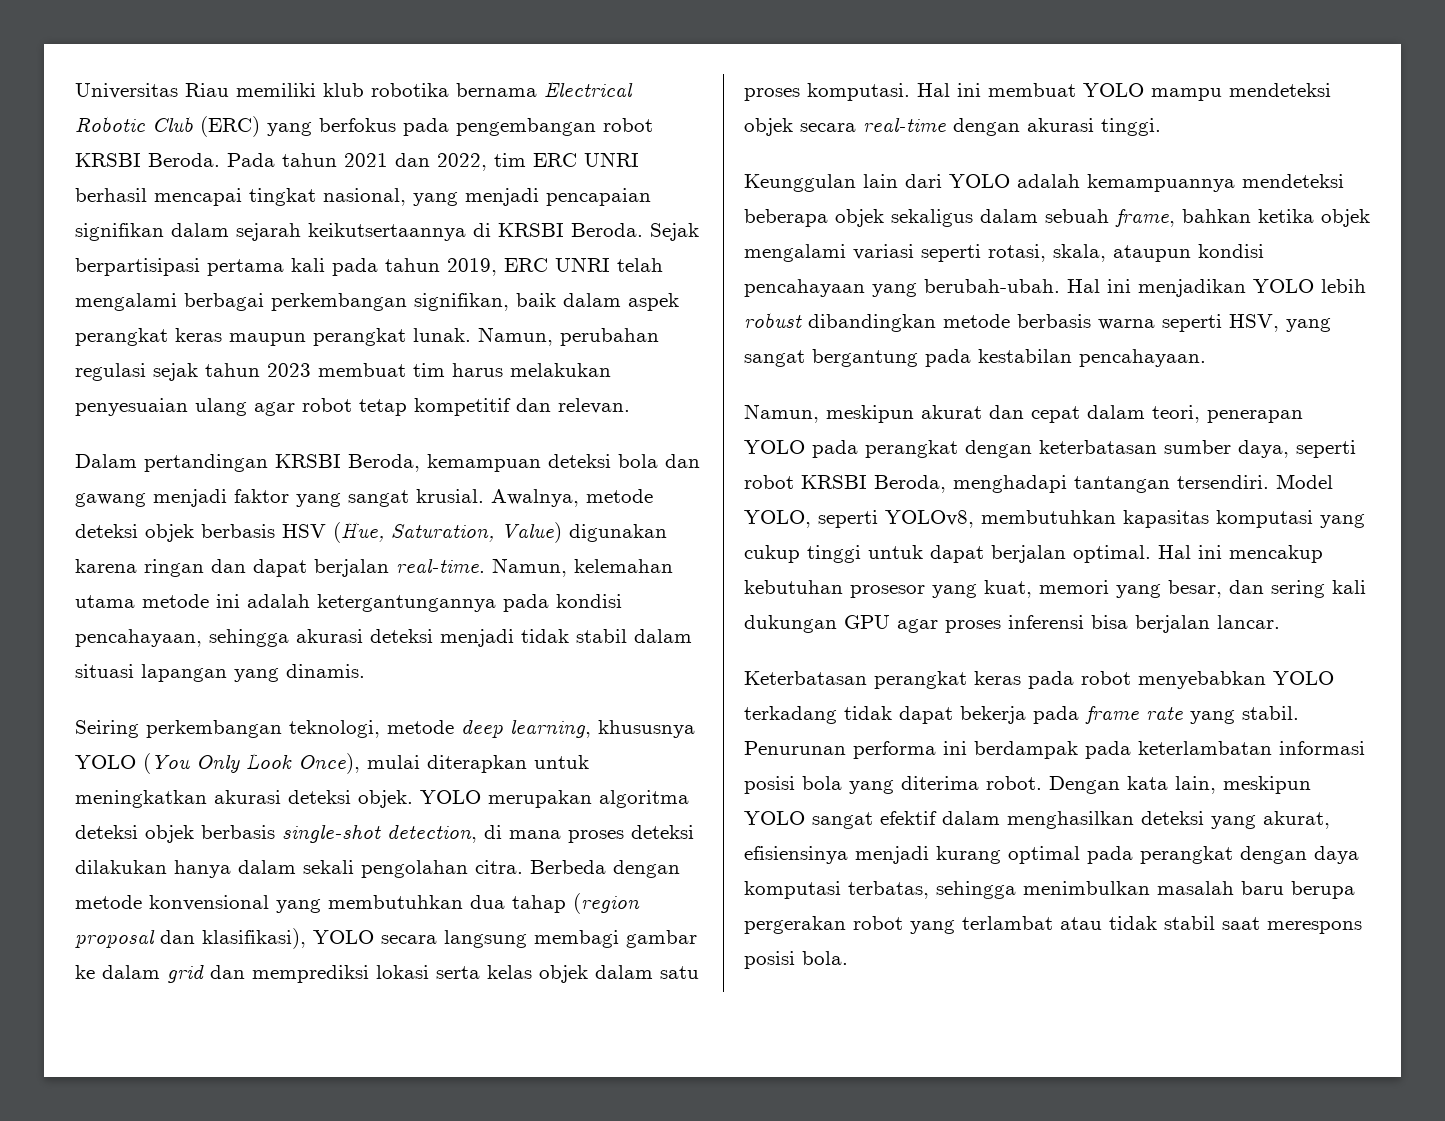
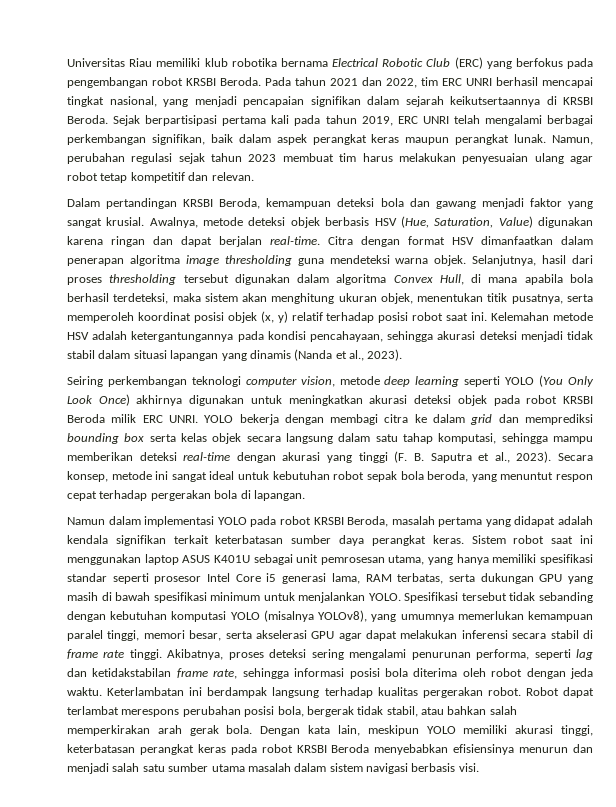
[492,558,673,577] [75,594,240,608] Namun, kelemahan utama metode ini -> [328,236,593,247] [67,255,593,266] [67,274,593,285] [67,293,593,304] [67,311,593,323] [67,332,89,340] Citra dengan format HSV dimanfaatkan dalam penerapan algoritma image thresholding guna mendeteksi warna objek. Selanjutnya, hasil dari proses thresholding tersebut digunakan dalam algoritma Convex Hull, di mana apabila bola berhasil terdeteksi, maka sistem akan menghitung ukuran objek, menentukan titik pusatnya, serta memperoleh koordinat posisi objek (x, y) relatif terhadap posisi robot saat ini. Kelemahan metode HSV
[286,664,365,678] [75,719,695,738] dinamis. // Seiring perkembangan teknologi, metode deep learning, khususnya -> [249,349,403,361] [67,376,501,387] dinamis (Nanda et al., 2023). // Seiring perkembangan teknologi computer vision, metode deep learning seperti
[298,753,527,774] Once), mulai diterapkan -> [98,394,245,406] Once) akhirnya digunakan
[358,790,689,808] [75,824,694,843] [75,860,680,878] [75,893,640,914] [75,928,697,949] objek. YOLO merupakan algoritma deteksi objek berbasis single-shot detection, di mana proses deteksi dilakukan hanya dalam sekali pengolahan citra. Berbeda dengan metode konvensional yang membutuhkan dua tahap (region proposal dan klasifikasi), YOLO secara langsung membagi gambar -> [457,395,594,406] [67,414,409,425] objek pada robot KRSBI Beroda milik ERC UNRI. YOLO bekerja dengan membagi citra
[376,965,429,979] lokasi -> [67,433,145,444] bounding box
[595,965,699,979] [744,83,1331,101] [744,117,1161,136] [744,174,1344,192] [744,209,1370,227] [744,244,1264,262] [744,279,1366,297] [744,312,1331,332] [744,349,1206,367] [744,404,1303,423] [744,440,1356,458] [744,474,1333,493] [744,510,1365,528] [744,545,1323,563] [744,580,1366,598] [744,615,1280,633] [744,671,1334,689] [744,706,1299,724] [744,741,1365,759] [744,776,1042,794] dalam satu proses komputasi. Hal ini membuat YOLO mampu mendeteksi objek secara real-time dengan akurasi tinggi. // Keunggulan lain dari YOLO adalah kemampuannya mendeteksi beberapa objek sekaligus dalam sebuah frame, bahkan ketika objek mengalami variasi seperti rotasi, skala, ataupun kondisi pencahayaan yang berubah-ubah. Hal ini menjadikan YOLO lebih robust dibandingkan metode berbasis warna seperti HSV, yang sangat bergantung pada kestabilan pencahayaan. // Namun, meskipun akurat dan cepat dalam teori, penerapan YOLO pada perangkat dengan keterbatasan sumber daya, seperti robot KRSBI Beroda, menghadapi tantangan tersendiri. Model YOLO, seperti YOLOv8, membutuhkan kapasitas komputasi yang cukup tinggi untuk dapat berjalan optimal. Hal ini mencakup kebutuhan prosesor yang kuat, memori yang besar, dan sering kali dukungan GPU agar proses inferensi bisa berjalan lancar. // Keterbatasan perangkat keras pada robot menyebabkan YOLO terkadang tidak dapat bekerja pada frame rate yang stabil. Penurunan performa ini berdampak pada keterlambatan informasi posisi bola yang diterima robot. -> [246,433,593,444] [67,451,594,463] [67,471,594,482] [67,490,305,501] [67,516,593,527] [67,535,593,546] [67,554,593,565] [67,573,593,584] [67,592,593,603] [67,610,593,622] [67,630,593,641] [67,649,593,660] [67,668,593,679] [67,687,595,698] [67,706,517,717] [67,725,253,736] secara langsung dalam satu tahap komputasi, sehingga mampu memberikan deteksi real-time dengan akurasi yang tinggi (F. B. Saputra et al., 2023). Secara konsep, metode ini sangat ideal untuk kebutuhan robot sepak bola beroda, yang menuntut respon cepat terhadap pergerakan bola di lapangan. // Namun dalam implementasi YOLO pada robot KRSBI Beroda, masalah pertama yang didapat adalah kendala signifikan terkait keterbatasan sumber daya perangkat keras. Sistem robot saat ini menggunakan laptop ASUS K401U sebagai unit pemrosesan utama, yang hanya memiliki spesifikasi standar seperti prosesor Intel Core i5 generasi lama, RAM terbatas, serta dukungan GPU yang masih di bawah spesifikasi minimum untuk menjalankan YOLO. Spesifikasi tersebut tidak sebanding dengan kebutuhan komputasi YOLO (misalnya YOLOv8), yang umumnya memerlukan kemampuan paralel tinggi, memori besar, serta akselerasi GPU agar dapat melakukan inferensi secara stabil di frame rate tinggi. Akibatnya, proses deteksi sering mengalami penurunan performa, seperti lag dan ketidakstabilan frame rate, sehingga informasi posisi bola diterima oleh robot dengan jeda waktu. Keterlambatan ini berdampak langsung terhadap kualitas pergerakan robot. Robot dapat terlambat merespons perubahan posisi bola, bergerak tidak stabil, atau bahkan salah memperkirakan arah gerak bola.
[812,811,1330,829] [744,846,1359,864] [744,881,1355,899] [744,916,1362,934] [744,951,848,969] sangat efektif dalam menghasilkan deteksi yang akurat, efisiensinya menjadi kurang optimal pada perangkat dengan daya komputasi terbatas, sehingga menimbulkan masalah baru berupa pergerakan robot yang terlambat atau tidak stabil saat merespons posisi bola. -> [463,725,593,736] [67,744,593,755] [67,763,479,774] memiliki akurasi tinggi, keterbatasan perangkat keras pada robot KRSBI Beroda menyebabkan efisiensinya menurun dan menjadi salah satu sumber utama masalah dalam sistem navigasi berbasis visi.

